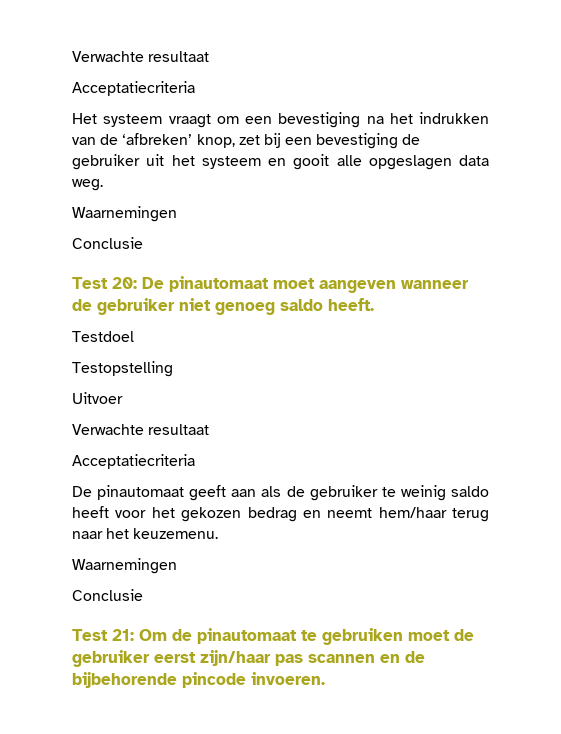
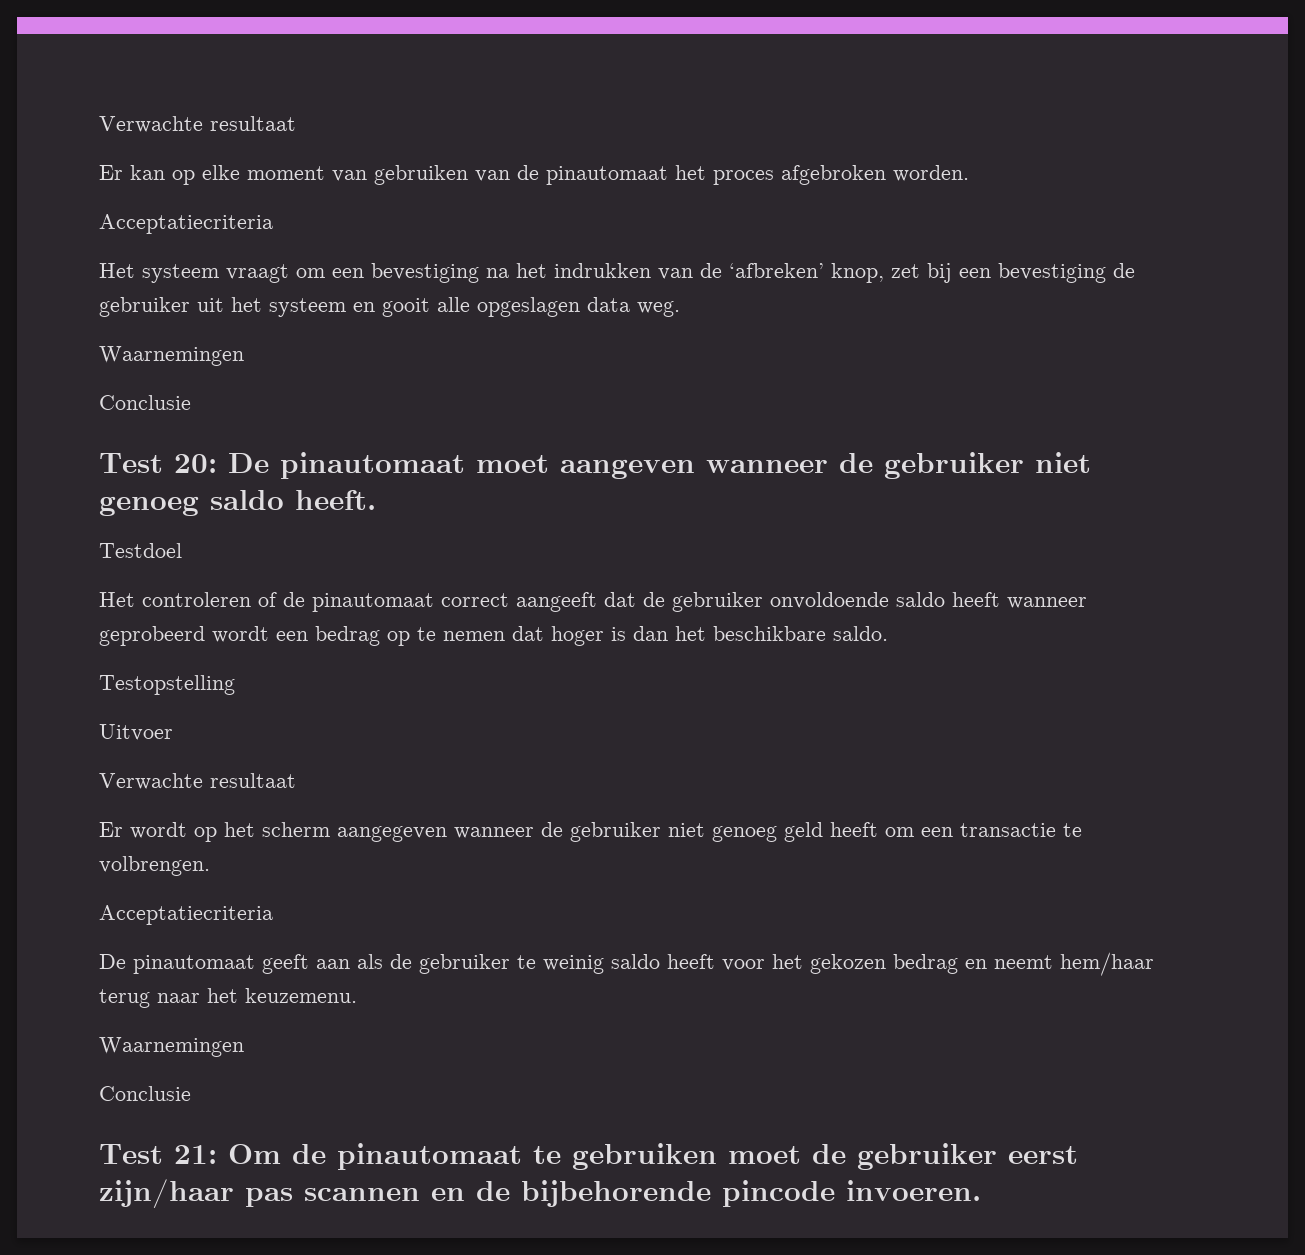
[72,51,210,62] Verwachte resultaat -> [99,116,296,133] [99,165,969,185] Verwachte resultaat // Er kan op elke moment van gebruiken van de pinautomaat het proces afgebroken worden.
[72,361,173,377] [72,392,123,404] [72,424,210,435] Testopstelling // Uitvoer // Verwachte resultaat -> [99,592,1087,612] [99,626,888,646] [99,675,235,695] [99,724,173,741] [99,773,296,790] [99,822,1082,842] [99,856,210,876] Het controleren of de pinautomaat correct aangeeft dat de gebruiker onvoldoende saldo heeft wanneer geprobeerd wordt een bedrag op te nemen dat hoger is dan het beschikbare saldo. // Testopstelling // Uitvoer // Verwachte resultaat // Er wordt op het scherm aangegeven wanneer de gebruiker niet genoeg geld heeft om een transactie te volbrengen.

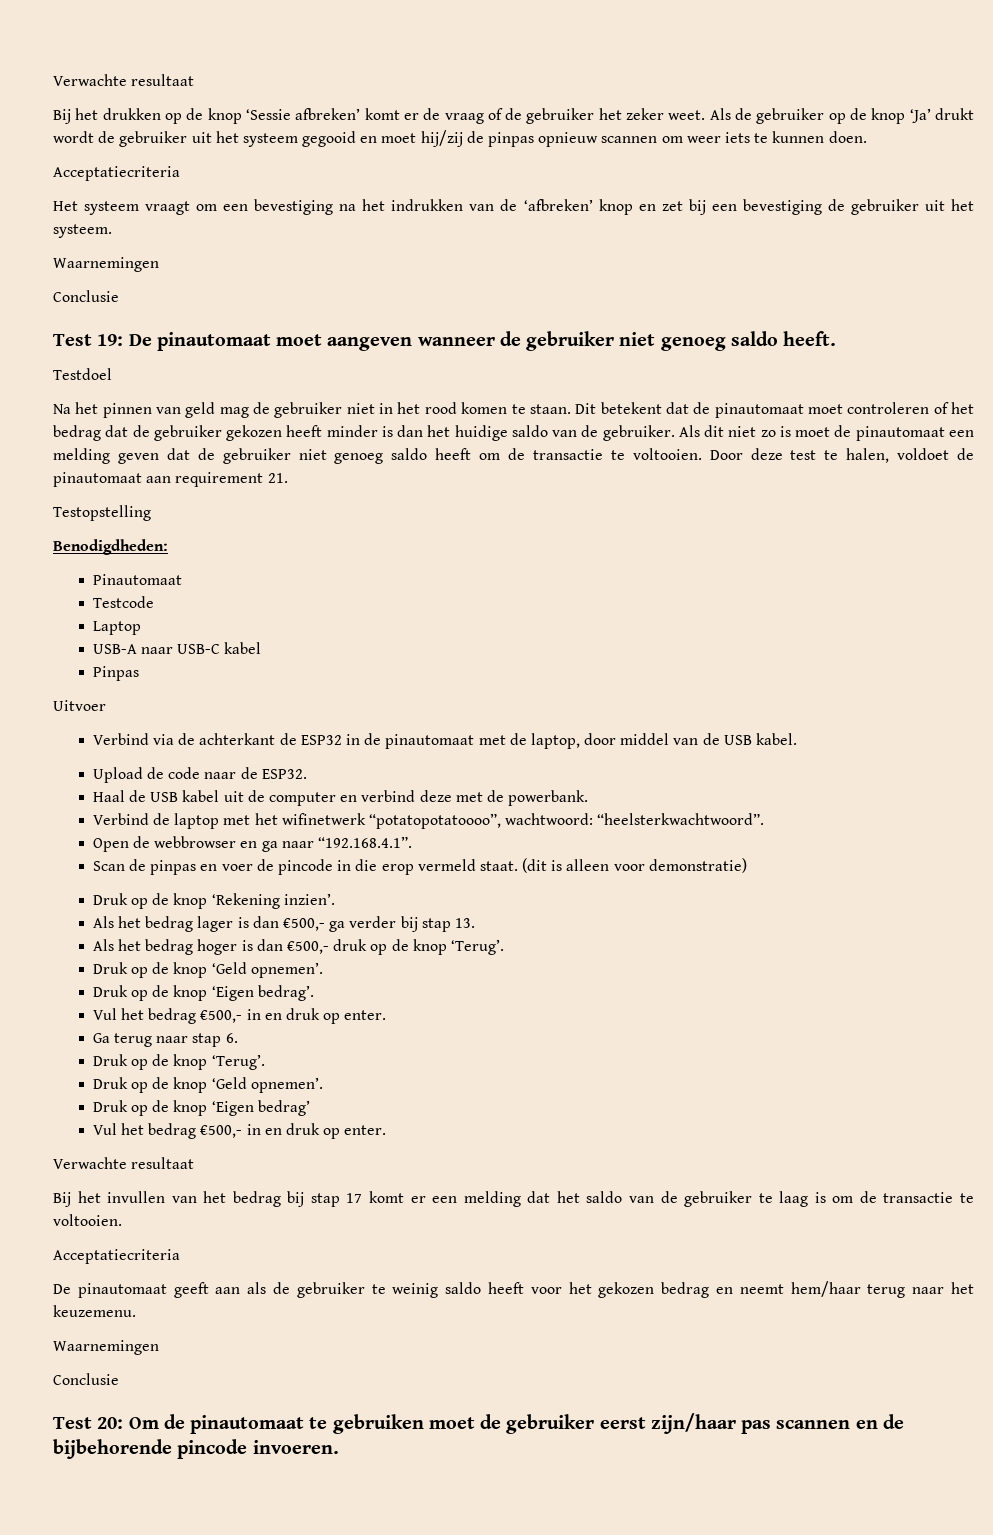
[99,116,296,133] [99,165,969,185] Verwachte resultaat // Er kan op elke moment van gebruiken van de pinautomaat het proces afgebroken worden. -> [53,74,195,86] [53,108,975,124] [53,130,867,147] Verwachte resultaat // Bij het drukken op de knop ‘Sessie afbreken’ komt er de vraag of de gebruiker het zeker weet. Als de gebruiker op de knop ‘Ja’ drukt wordt de gebruiker uit het systeem gegooid en moet hij/zij de pinpas opnieuw scannen om weer iets te kunnen doen.
[831,263,884,283] knop, -> [598,199,656,215] knop en
[269,297,680,317] [99,346,244,366] [99,395,191,410] [99,453,217,473] systeem en gooit alle opgeslagen data weg. // Waarnemingen // Conclusie // Test 20: -> [53,224,112,238] [53,257,159,272] [53,290,119,302] [53,334,124,346] systeem. // Waarnemingen // Conclusie // Test 19:
[99,592,1087,612] [99,626,888,646] [99,675,235,695] [99,724,173,741] [99,773,296,790] [99,822,1082,842] [99,856,210,876] Het controleren of de pinautomaat correct aangeeft dat de gebruiker onvoldoende saldo heeft wanneer geprobeerd wordt een bedrag op te nemen dat hoger is dan het beschikbare saldo. // Testopstelling // Uitvoer // Verwachte resultaat // Er wordt op het scherm aangegeven wanneer de gebruiker niet genoeg geld heeft om een transactie te volbrengen. -> [53,402,974,418] [53,425,974,441] [53,448,974,464] [53,472,288,487] [53,505,151,521] [53,539,168,555] [92,574,182,585] [92,596,154,608] [92,621,141,635] [92,642,262,654] [92,666,139,681] [53,700,106,711] [92,733,798,749] [92,767,307,783] [92,790,589,806] [92,813,765,829] [92,836,412,852] [92,858,747,875] [92,893,335,909] [92,916,475,932] [92,939,504,955] [92,962,323,978] [92,985,314,1001] [92,1008,387,1024] [92,1033,238,1047] [92,1054,265,1070] [92,1077,323,1093] [92,1100,310,1116] [92,1123,387,1139] [53,1157,195,1169] [53,1191,974,1207] [53,1214,122,1226] Na het pinnen van geld mag de gebruiker niet in het rood komen te staan. Dit betekent dat de pinautomaat moet controleren of het bedrag dat de gebruiker gekozen heeft minder is dan het huidige saldo van de gebruiker. Als dit niet zo is moet de pinautomaat een melding geven dat de gebruiker niet genoeg saldo heeft om de transactie te voltooien. Door deze test te halen, voldoet de pinautomaat aan requirement 21. // Testopstelling // Benodigdheden: // Pinautomaat // Testcode // Laptop // USB-A naar USB-C kabel // Pinpas // Uitvoer // Verbind via de achterkant de ESP32 in de pinautomaat met de laptop, door middel van de USB kabel. // Upload de code naar de ESP32. // Haal de USB kabel uit de computer en verbind deze met de powerbank. // Verbind de laptop met het wifinetwerk “potatopotatoooo”, wachtwoord: “heelsterkwachtwoord”. // Open de webbrowser en ga naar “192.168.4.1”. // Scan de pinpas en voer de pincode in die erop vermeld staat. (dit is alleen voor demonstratie) // Druk op de knop ‘Rekening inzien’. // Als het bedrag lager is dan €500,- ga verder bij stap 13. // Als het bedrag hoger is dan €500,- druk op de knop ‘Terug’. // Druk op de knop ‘Geld opnemen’. // Druk op de knop ‘Eigen bedrag’. // Vul het bedrag €500,- in en druk op enter. // Ga terug naar stap 6. // Druk op de knop ‘Terug’. // Druk op de knop ‘Geld opnemen’. // Druk op de knop ‘Eigen bedrag’ // Vul het bedrag €500,- in en druk op enter. // Verwachte resultaat // Bij het invullen van het bedrag bij stap 17 komt er een melding dat het saldo van de gebruiker te laag is om de transactie te voltooien.
[174,1145,217,1164] 21: -> [97,1417,124,1429] 20:

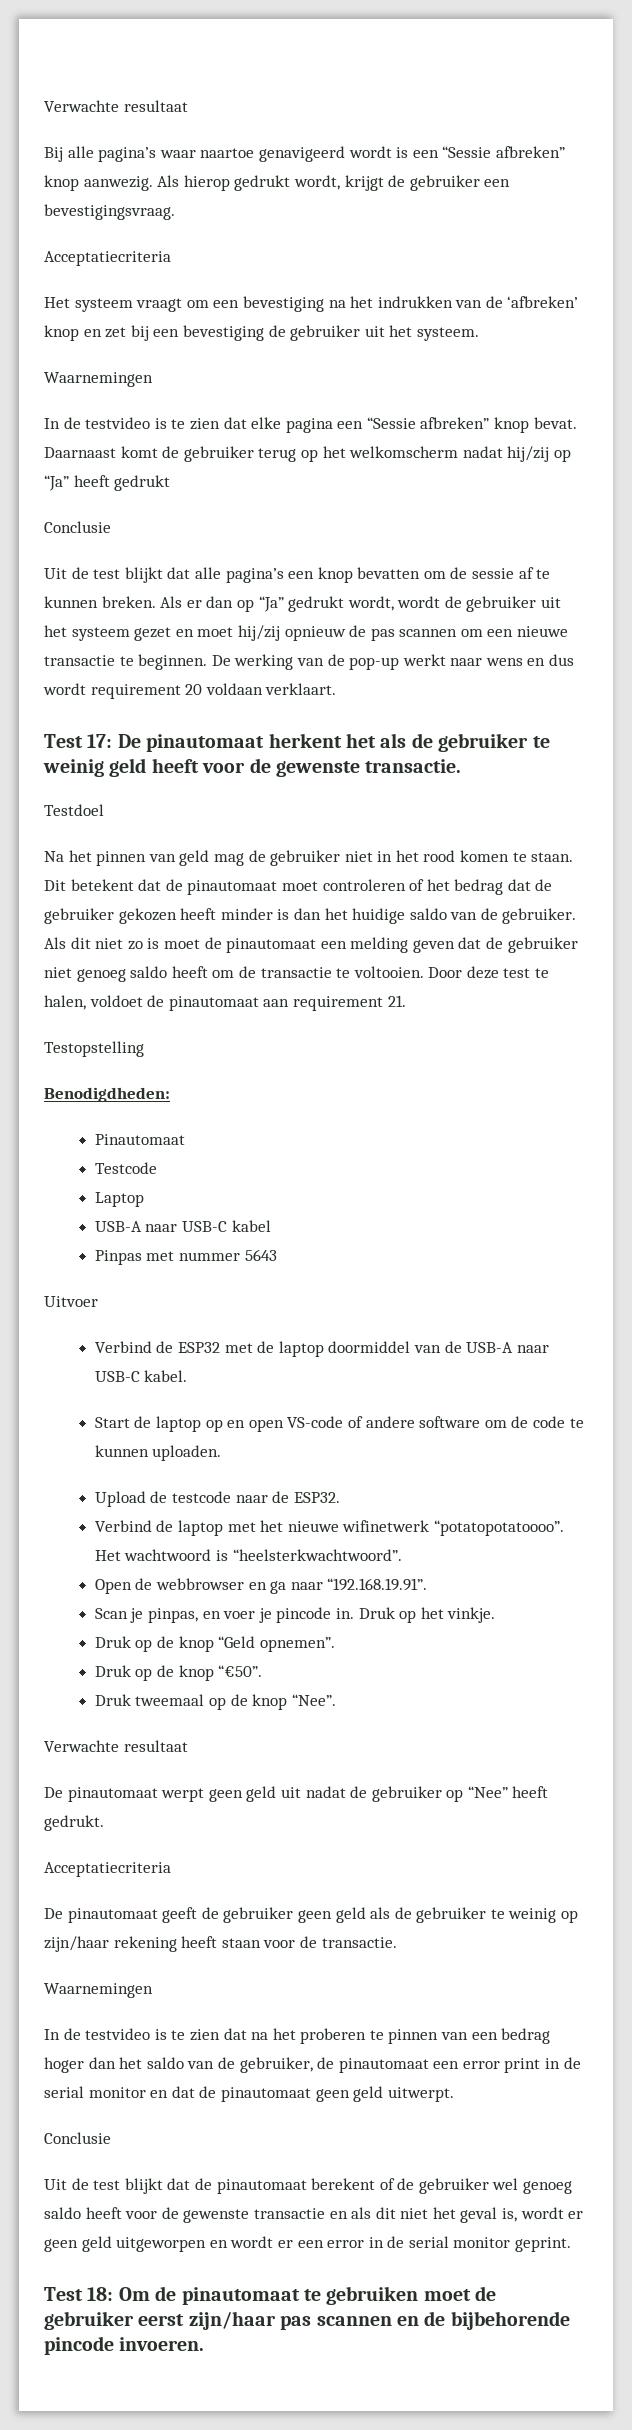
[53,74,195,86] [53,108,975,124] [53,130,867,147] Verwachte resultaat // Bij het drukken op de knop ‘Sessie afbreken’ komt er de vraag of de gebruiker het zeker weet. Als de gebruiker op de knop ‘Ja’ drukt wordt de gebruiker uit het systeem gegooid en moet hij/zij de pinpas opnieuw scannen om weer iets te kunnen doen. -> [44,100,188,112] [44,146,565,162] [44,175,511,191] [44,204,175,220] Verwachte resultaat // Bij alle pagina’s waar naartoe genavigeerd wordt is een “Sessie afbreken” knop aanwezig. Als hierop gedrukt wordt, krijgt de gebruiker een bevestigingsvraag.
[53,290,119,302] [53,331,837,351] Conclusie // Test 19: De pinautomaat moet aangeven wanneer de gebruiker niet genoeg saldo heeft. -> [44,417,577,433] [44,446,571,462] [44,475,171,491] [44,521,111,533] [44,567,551,583] [44,596,562,612] [44,625,569,641] [44,654,575,670] [43,683,337,699] [44,733,550,752] [43,758,462,777] In de testvideo is te zien dat elke pagina een “Sessie afbreken” knop bevat. Daarnaast komt de gebruiker terug op het welkomscherm nadat hij/zij op “Ja” heeft gedrukt // Conclusie // Uit de test blijkt dat alle pagina’s een knop bevatten om de sessie af te kunnen breken. Als er dan op “Ja” gedrukt wordt, wordt de gebruiker uit het systeem gezet en moet hij/zij opnieuw de pas scannen om een nieuwe transactie te beginnen. De werking van de pop-up werkt naar wens en dus wordt requirement 20 voldaan verklaart. // Test 17: De pinautomaat herkent het als de gebruiker te weinig geld heeft voor de gewenste transactie.
(139, 673) none -> [146,1249,277,1261] met nummer 5643
[153,733,798,749] via de achterkant de ESP32 in de pinautomaat met de laptop, door middel van de USB kabel. -> [156,1341,549,1357] [94,1370,188,1382] [94,1416,584,1432] [94,1445,222,1461] de ESP32 met de laptop doormiddel van de USB-A naar USB-C kabel. // Start de laptop op en open VS-code of andere software om de code te kunnen uploaden.
[168,767,201,779] code -> [172,1491,232,1503] testcode
[92,790,589,806] // Haal de USB kabel uit de computer en verbind deze met de powerbank. -> (340, 1497) none
[281,813,594,829] wifinetwerk “potatopotatoooo”, wachtwoord: -> [287,1520,565,1536] [94,1549,229,1561] nieuwe wifinetwerk “potatopotatoooo”. Het wachtwoord is
[317,836,412,848] “192.168.4.1”. -> [327,1578,428,1591] “192.168.19.91”.
[129,858,747,875] [92,893,335,909] [92,916,475,932] [92,939,504,955] [92,962,323,978] [92,985,314,1001] [92,1008,387,1024] [92,1033,238,1047] [92,1054,265,1070] [92,1077,323,1093] [92,1100,310,1116] [92,1123,387,1139] [53,1157,195,1169] [53,1191,974,1207] [53,1214,122,1226] de pinpas en voer de pincode in die erop vermeld staat. (dit is alleen voor demonstratie) // Druk op de knop ‘Rekening inzien’. // Als het bedrag lager is dan €500,- ga verder bij stap 13. // Als het bedrag hoger is dan €500,- druk op de knop ‘Terug’. // Druk op de knop ‘Geld opnemen’. // Druk op de knop ‘Eigen bedrag’. // Vul het bedrag €500,- in en druk op enter. // Ga terug naar stap 6. // Druk op de knop ‘Terug’. // Druk op de knop ‘Geld opnemen’. // Druk op de knop ‘Eigen bedrag’ // Vul het bedrag €500,- in en druk op enter. // Verwachte resultaat // Bij het invullen van het bedrag bij stap 17 komt er een melding dat het saldo van de gebruiker te laag is om de transactie te voltooien. -> [130,1607,496,1623] [94,1636,335,1652] [94,1665,263,1681] [94,1694,336,1710] [44,1740,188,1752] [44,1786,549,1802] [44,1815,104,1831] je pinpas, en voer je pincode in. Druk op het vinkje. // Druk op de knop “Geld opnemen”. // Druk op de knop “€50”. // Druk tweemaal op de knop “Nee”. // Verwachte resultaat // De pinautomaat werpt geen geld uit nadat de gebruiker op “Nee” heeft gedrukt.
[215,1281,974,1298] [53,1305,136,1317] [53,1340,159,1355] [53,1373,119,1385] [53,1417,124,1429] aan als de gebruiker te weinig saldo heeft voor het gekozen bedrag en neemt hem/haar terug naar het keuzemenu. // Waarnemingen // Conclusie // Test 20: -> [201,1907,579,1923] [44,1936,397,1952] [44,1983,153,1998] [44,2028,551,2044] [44,2057,581,2073] [44,2086,454,2102] [44,2132,111,2144] [44,2178,573,2194] [44,2207,584,2223] [44,2236,572,2252] [44,2287,114,2301] de gebruiker geen geld als de gebruiker te weinig op zijn/haar rekening heeft staan voor de transactie. // Waarnemingen // In de testvideo is te zien dat na het proberen te pinnen van een bedrag hoger dan het saldo van de gebruiker, de pinautomaat een error print in de serial monitor en dat de pinautomaat geen geld uitwerpt. // Conclusie // Uit de test blijkt dat de pinautomaat berekent of de gebruiker wel genoeg saldo heeft voor de gewenste transactie en als dit niet het geval is, wordt er geen geld uitgeworpen en wordt er een error in de serial monitor geprint. // Test 18:

